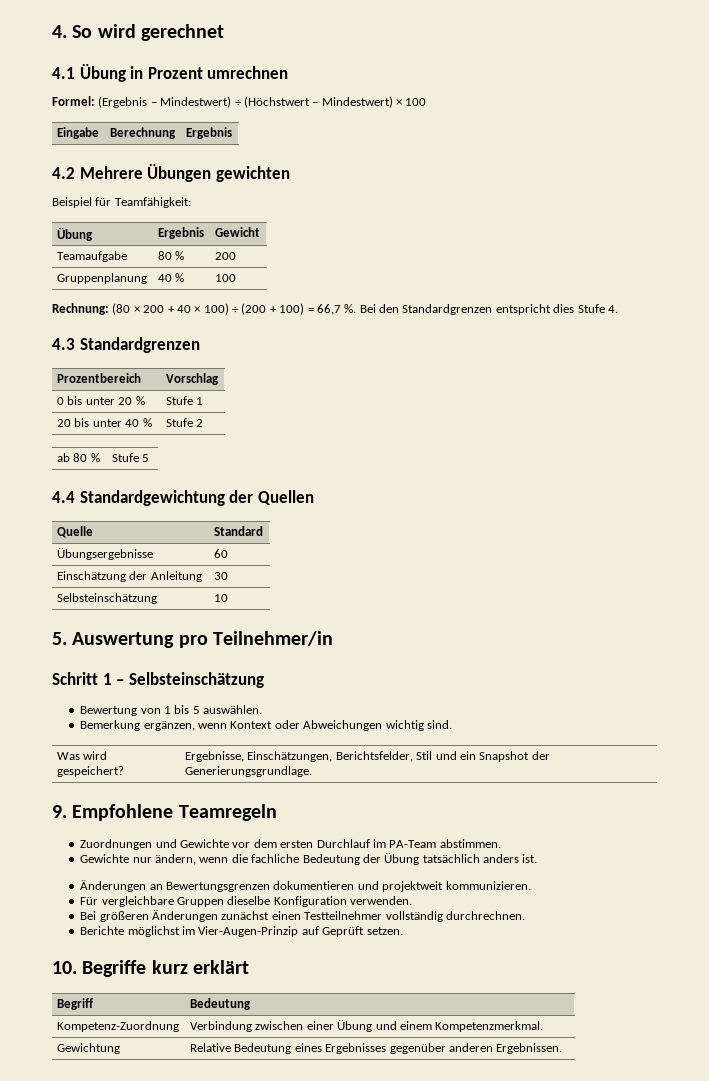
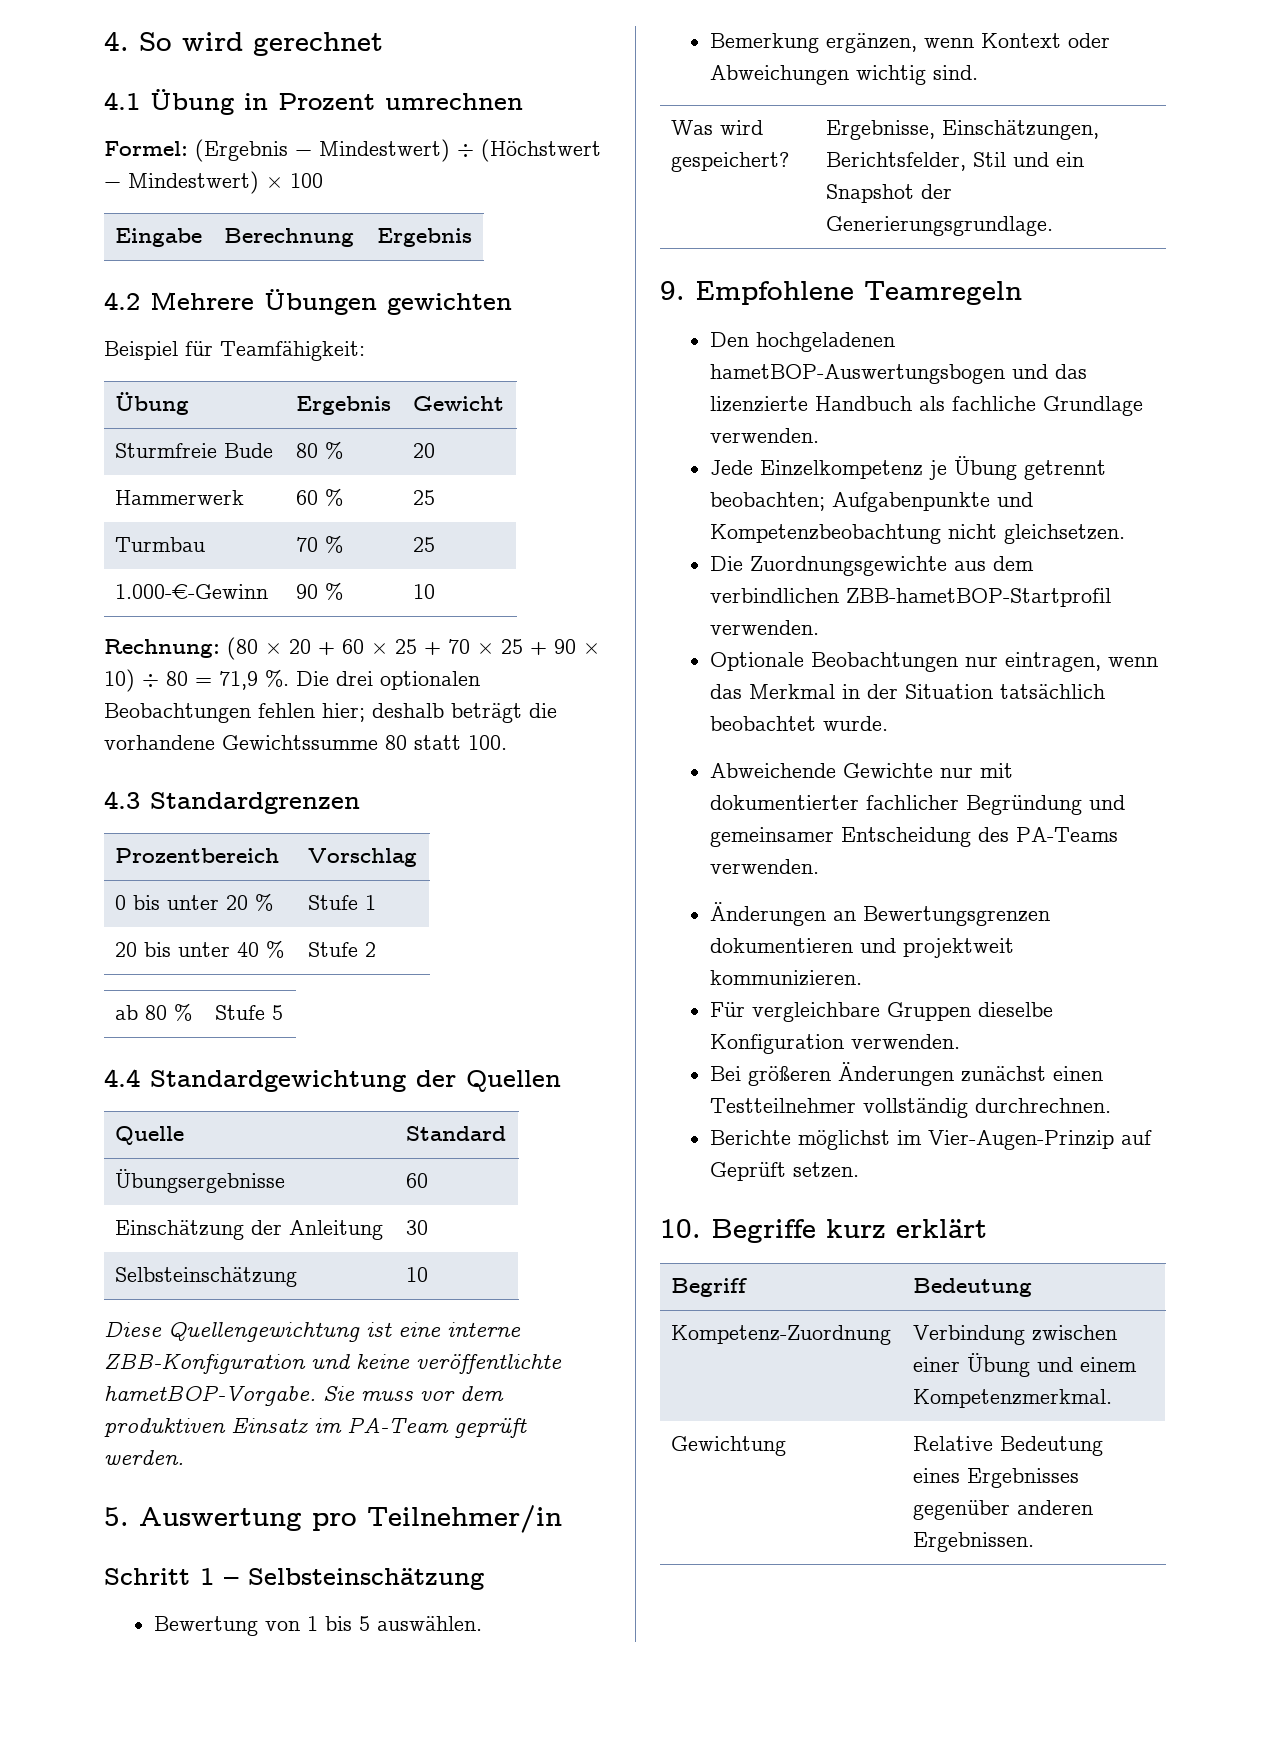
[57,251,128,262] [158,251,185,260] [215,252,237,260] [57,273,148,284] [158,273,185,282] [215,274,237,282] [52,303,618,315] Teamaufgabe | 80 % | 200 // Gruppenplanung | 40 % | 100 // Rechnung: (80 × 200 + 40 × 100) ÷ (200 + 100) = 66,7 %. Bei den Standardgrenzen entspricht dies Stufe 4. -> [114,443,273,458] [295,441,343,459] [412,443,435,458] [114,490,244,505] [295,488,343,506] [412,490,435,505] [114,537,205,552] [295,535,343,553] [412,537,435,552] [114,584,268,599] [295,582,343,600] [412,584,435,599] [104,637,600,660] [104,669,480,692] [104,703,557,723] [104,735,507,750] Sturmfreie Bude | 80 % | 20 // Hammerwerk | 60 % | 25 // Turmbau | 70 % | 25 // 1.000-€-Gewinn | 90 % | 10 // Rechnung: (80 × 20 + 60 × 25 + 70 × 25 + 90 × 10) ÷ 80 = 71,9 %. Die drei optionalen Beobachtungen fehlen hier; deshalb beträgt die vorhandene Gewichtssumme 80 statt 100.
(229, 598) none -> [104,1321,521,1342] [104,1353,562,1374] [104,1385,504,1406] [104,1417,527,1438] [104,1450,184,1465] // Diese Quellengewichtung ist eine interne ZBB-Konfiguration und keine veröffentlichte hametBOP-Vorgabe. Sie muss vor dem produktiven Einsatz im PA-Team geprüft werden.
[80,839,501,850] [80,853,538,865] Zuordnungen und Gewichte vor dem ersten Durchlauf im PA-Team abstimmen. // Gewichte nur ändern, wenn die fachliche Bedeutung der Übung tatsächlich anders ist. -> [710,332,896,352] [710,364,1088,384] [710,396,1144,416] [710,428,820,443] [710,456,1107,480] [710,492,1034,512] [710,524,1126,544] [710,556,1035,576] [710,588,1112,607] [710,620,820,635] [710,652,1159,672] [710,684,1106,699] [710,716,889,731] [710,763,1014,778] [710,795,1126,815] [710,827,1119,847] [710,859,820,874] Den hochgeladenen hametBOP-Auswertungsbogen und das lizenzierte Handbuch als fachliche Grundlage verwenden. // Jede Einzelkompetenz je Übung getrennt beobachten; Aufgabenpunkte und Kompetenzbeobachtung nicht gleichsetzen. // Die Zuordnungsgewichte aus dem verbindlichen ZBB-hametBOP-Startprofil verwenden. // Optionale Beobachtungen nur eintragen, wenn das Merkmal in der Situation tatsächlich beobachtet wurde. // Abweichende Gewichte nur mit dokumentierter fachlicher Begründung und gemeinsamer Entscheidung des PA-Teams verwenden.

